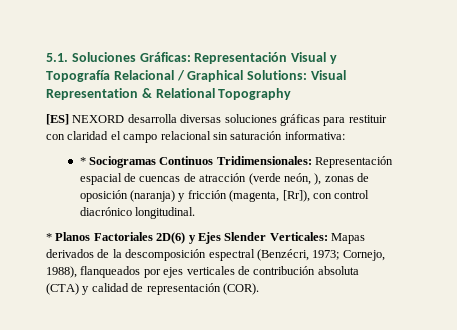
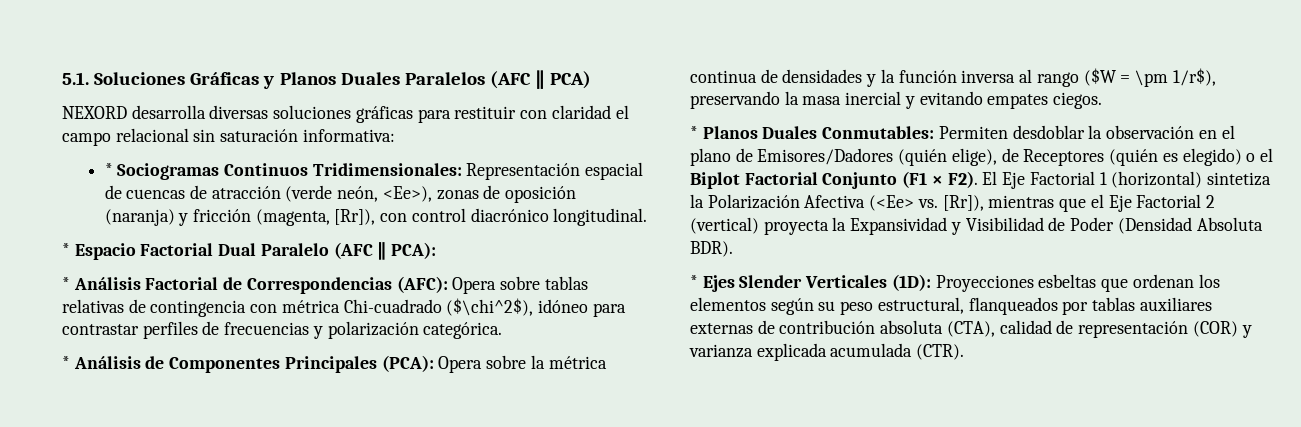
[139,52,337,64] [46,70,346,82] [46,88,292,100] [46,114,69,125] Gráficas: Representación Visual y Topografía Relacional / Graphical Solutions: Visual Representation & Relational Topography // [ES] -> [190,70,592,89] Gráficas y Planos Duales Paralelos (AFC ∥ PCA) //
[314,173,322,185] ), -> [382,186,432,202] <Ee>),
[55,232,365,244] [46,249,385,261] [46,266,235,278] Planos Factoriales 2D(6) y Ejes Slender Verticales: Mapas derivados de la descomposición espectral (Benzécri, 1973; Cornejo, 1988), flanqueados por ejes verticales -> [74,242,437,260] [62,276,588,294] [62,298,626,317] [62,321,503,339] [62,355,607,373] [690,68,1216,87] [690,91,1103,109] [690,125,1235,139] [690,148,1273,166] [690,171,1271,189] [690,194,1215,212] [690,217,1263,235] [690,241,733,257] [690,274,1220,292] [690,297,1212,315] [690,323,753,334] Espacio Factorial Dual Paralelo (AFC ∥ PCA): // * Análisis Factorial de Correspondencias (AFC): Opera sobre tablas relativas de contingencia con métrica Chi-cuadrado ($\chi^2$), idóneo para contrastar perfiles de frecuencias y polarización categórica. // * Análisis de Componentes Principales (PCA): Opera sobre la métrica continua de densidades y la función inversa al rango ($W = \pm 1/r$), preservando la masa inercial y evitando empates ciegos. // * Planos Duales Conmutables: Permiten desdoblar la observación en el plano de Emisores/Dadores (quién elige), de Receptores (quién es elegido) o el Biplot Factorial Conjunto (F1 × F2). El Eje Factorial 1 (horizontal) sintetiza la Polarización Afectiva (<Ee> vs. [Rr]), mientras que el Eje Factorial 2 (vertical) proyecta la Expansividad y Visibilidad de Poder (Densidad Absoluta BDR). // * Ejes Slender Verticales (1D): Proyecciones esbeltas que ordenan los elementos según su peso estructural, flanqueados por tablas auxiliares externas
[46,283,90,295] (CTA) y -> [946,321,995,337] (CTA),
[222,283,259,295] (COR). -> [1192,321,1252,338] [689,343,965,361] (COR) y varianza explicada acumulada (CTR).

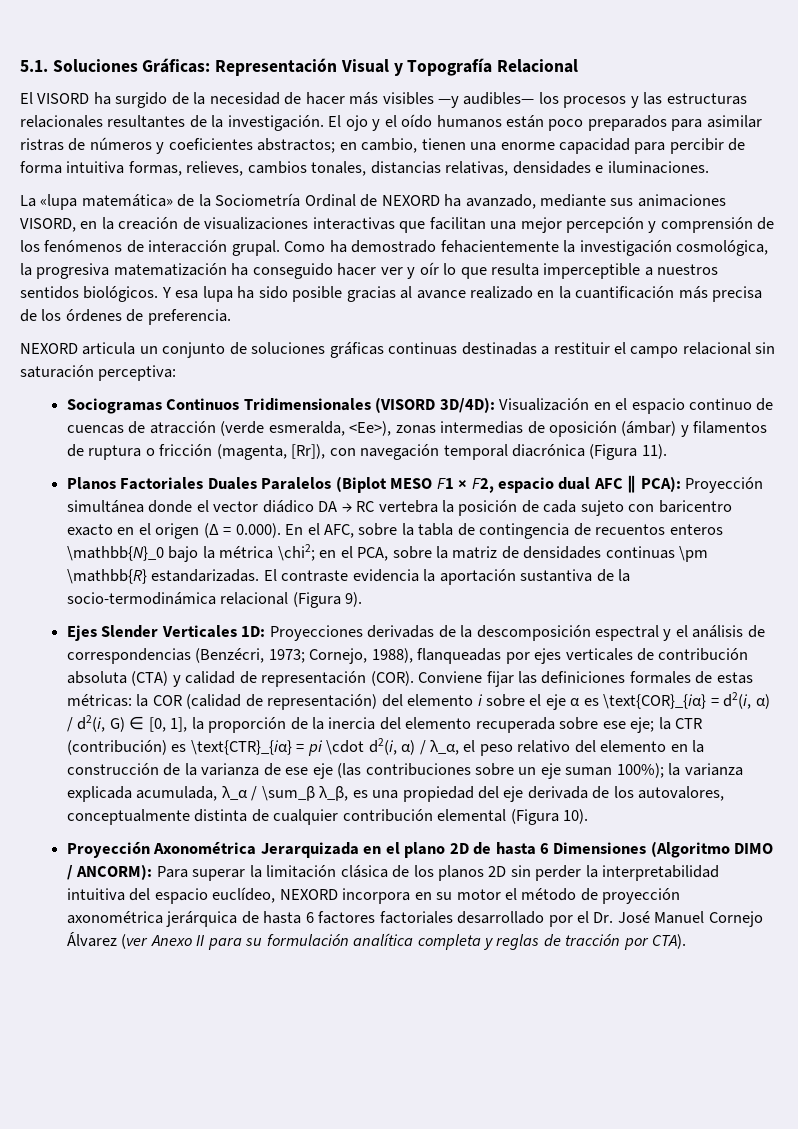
[190,70,592,89] [62,105,611,123] Gráficas y Planos Duales Paralelos (AFC ∥ PCA) // NEXORD desarrolla diversas soluciones gráficas para restituir con claridad -> [142,58,579,76] [20,92,747,108] [20,114,762,131] [20,137,746,154] [20,161,709,176] [20,193,726,210] [20,217,775,233] [20,240,769,256] [20,262,719,279] [20,286,763,302] [20,309,231,325] [20,342,610,358] Gráficas: Representación Visual y Topografía Relacional // El VISORD ha surgido de la necesidad de hacer más visibles —y audibles— los procesos y las estructuras relacionales resultantes de la investigación. El ojo y el oído humanos están poco preparados para asimilar ristras de números y coeficientes abstractos; en cambio, tienen una enorme capacidad para percibir de forma intuitiva formas, relieves, cambios tonales, distancias relativas, densidades e iluminaciones. // La «lupa matemática» de la Sociometría Ordinal de NEXORD ha avanzado, mediante sus animaciones VISORD, en la creación de visualizaciones interactivas que facilitan una mejor percepción y comprensión de los fenómenos de interacción grupal. Como ha demostrado fehacientemente la investigación cosmológica, la progresiva matematización ha conseguido hacer ver y oír lo que resulta imperceptible a nuestros sentidos biológicos. Y esa lupa ha sido posible gracias al avance realizado en la cuantificación más precisa de los órdenes de preferencia. // NEXORD articula un conjunto de soluciones gráficas continuas destinadas a restituir
[302,129,395,142] [104,162,644,180] informativa: // * Sociogramas Continuos Tridimensionales: Representación espacial -> [98,365,177,381] [66,397,753,414] perceptiva: // Sociogramas Continuos Tridimensionales (VISORD 3D/4D): Visualización en el espacio continuo
[337,186,379,202] neón, -> [268,421,345,436] esmeralda,
(479, 195) none -> [440,421,524,434] intermedias
[104,208,648,226] [62,242,437,260] [62,276,588,294] [62,298,626,317] [62,321,503,339] [62,355,607,373] [690,68,1216,87] [690,91,1103,109] [690,125,1235,139] [690,148,1273,166] [690,171,1271,189] [690,194,1215,212] [690,217,1263,235] [690,241,733,257] [690,274,1220,292] [690,297,1212,315] [690,320,1252,338] [689,343,965,361] (naranja) y fricción (magenta, [Rr]), con control diacrónico longitudinal. // * Espacio Factorial Dual Paralelo (AFC ∥ PCA): // * Análisis Factorial de Correspondencias (AFC): Opera sobre tablas relativas de contingencia con métrica Chi-cuadrado ($\chi^2$), idóneo para contrastar perfiles de frecuencias y polarización categórica. // * Análisis de Componentes Principales (PCA): Opera sobre la métrica continua de densidades y la función inversa al rango ($W = \pm 1/r$), preservando la masa inercial y evitando empates ciegos. // * Planos Duales Conmutables: Permiten desdoblar la observación en el plano de Emisores/Dadores (quién elige), de Receptores (quién es elegido) o el Biplot Factorial Conjunto (F1 × F2). El Eje Factorial 1 (horizontal) sintetiza la Polarización Afectiva (<Ee> vs. [Rr]), mientras que el Eje Factorial 2 (vertical) proyecta la Expansividad y Visibilidad de Poder (Densidad Absoluta BDR). // * Ejes Slender Verticales (1D): Proyecciones esbeltas que ordenan los elementos según su peso estructural, flanqueados por tablas auxiliares externas de contribución absoluta (CTA), calidad de representación (COR) y varianza explicada acumulada (CTR). -> [621,421,768,437] [66,444,667,460] [66,475,764,493] [66,500,732,516] [66,523,723,539] [66,544,709,562] [66,569,631,585] [66,592,363,608] [66,625,765,641] [66,648,749,664] [66,671,753,687] [66,692,770,710] [66,715,703,733] [66,738,705,756] [66,763,743,779] [66,786,725,802] [66,809,589,825] [66,841,774,858] [66,864,720,881] [66,887,681,904] [66,911,763,927] [66,932,687,950] (ámbar) y filamentos de ruptura o fricción (magenta, [Rr]), con navegación temporal diacrónica (Figura 11). // Planos Factoriales Duales Paralelos (Biplot MESO F1 × F2, espacio dual AFC ∥ PCA): Proyección simultánea donde el vector diádico DA → RC vertebra la posición de cada sujeto con baricentro exacto en el origen (Δ = 0.000). En el AFC, sobre la tabla de contingencia de recuentos enteros \mathbb{N}_0 bajo la métrica \chi2; en el PCA, sobre la matriz de densidades continuas \pm \mathbb{R} estandarizadas. El contraste evidencia la aportación sustantiva de la socio-termodinámica relacional (Figura 9). // Ejes Slender Verticales 1D: Proyecciones derivadas de la descomposición espectral y el análisis de correspondencias (Benzécri, 1973; Cornejo, 1988), flanqueadas por ejes verticales de contribución absoluta (CTA) y calidad de representación (COR). Conviene fijar las definiciones formales de estas métricas: la COR (calidad de representación) del elemento i sobre el eje α es \text{COR}_{iα} = d2(i, α) / d2(i, G) ∈ [0, 1], la proporción de la inercia del elemento recuperada sobre ese eje; la CTR (contribución) es \text{CTR}_{iα} = pi \cdot d2(i, α) / λ_α, el peso relativo del elemento en la construcción de la varianza de ese eje (las contribuciones sobre un eje suman 100%); la varianza explicada acumulada, λ_α / \sum_β λ_β, es una propiedad del eje derivada de los autovalores, conceptualmente distinta de cualquier contribución elemental (Figura 10). // Proyección Axonométrica Jerarquizada en el plano 2D de hasta 6 Dimensiones (Algoritmo DIMO / ANCORM): Para superar la limitación clásica de los planos 2D sin perder la interpretabilidad intuitiva del espacio euclídeo, NEXORD incorpora en su motor el método de proyección axonométrica jerárquica de hasta 6 factores factoriales desarrollado por el Dr. José Manuel Cornejo Álvarez (ver Anexo II para su formulación analítica completa y reglas de tracción por CTA).

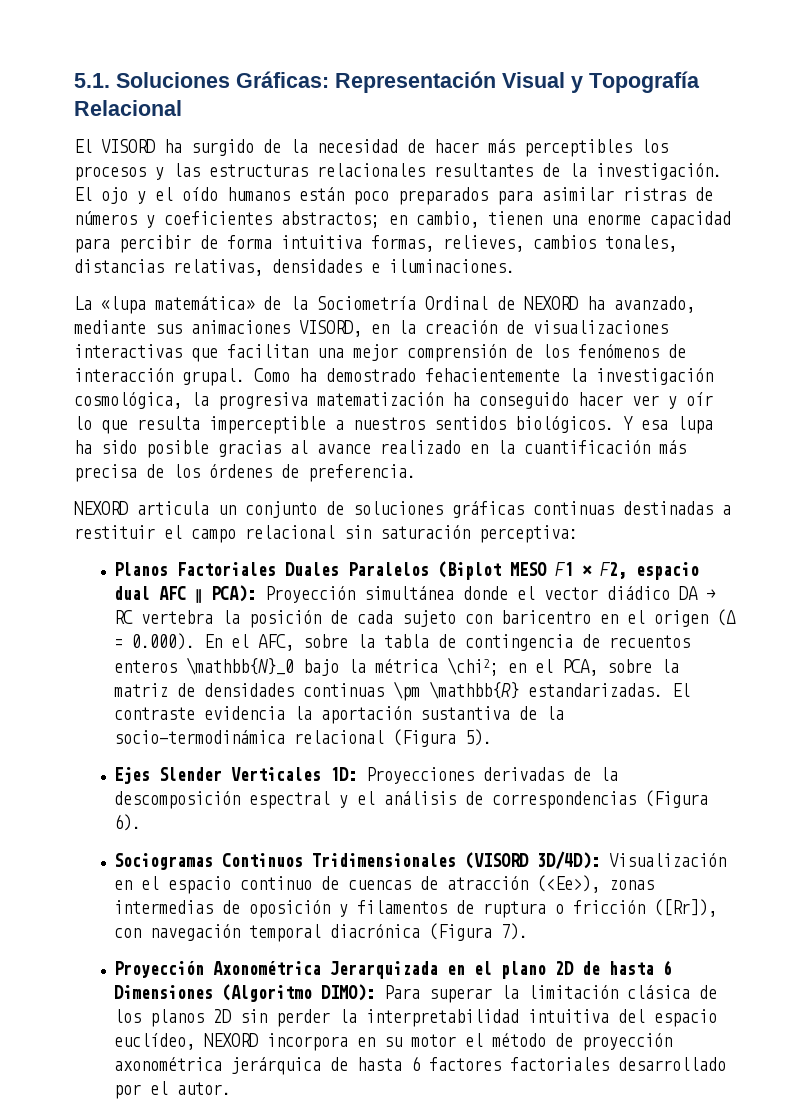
[382,92,535,108] visibles —y audibles— -> [524,139,632,157] perceptibles
[566,217,657,233] percepción y -> (398, 352) none
[66,397,774,414] [66,421,768,437] [66,444,667,460] // Sociogramas Continuos Tridimensionales (VISORD 3D/4D): Visualización en el espacio continuo de cuencas de atracción (verde esmeralda, <Ee>), zonas intermedias de oposición (ámbar) y filamentos de ruptura o fricción (magenta, [Rr]), con navegación temporal diacrónica (Figura 11). -> (578, 534) none
[66,524,113,536] exacto -> (591, 617) none
[345,592,363,607] 9). -> [464,729,492,746] 5).
[195,648,749,664] [66,671,753,687] [66,692,770,710] [66,715,703,733] [66,738,705,756] [66,763,743,779] [66,786,725,802] [66,809,589,825] (Benzécri, 1973; Cornejo, 1988), flanqueadas por ejes verticales de contribución absoluta (CTA) y calidad de representación (COR). Conviene fijar las definiciones formales de estas métricas: la COR (calidad de representación) del elemento i sobre el eje α es \text{COR}_{iα} = d2(i, α) / d2(i, G) ∈ [0, 1], la proporción de la inercia del elemento recuperada sobre ese eje; la CTR (contribución) es \text{CTR}_{iα} = pi \cdot d2(i, α) / λ_α, el peso relativo del elemento en la construcción de la varianza de ese eje (las contribuciones sobre un eje suman 100%); la varianza explicada acumulada, λ_α / \sum_β λ_β, es una propiedad del eje derivada de los autovalores, conceptualmente distinta de cualquier contribución elemental (Figura 10). -> [644,790,708,808] [113,814,141,831] [113,851,726,870] [113,875,654,894] [113,899,717,918] [113,923,528,942] (Figura 6). // Sociogramas Continuos Tridimensionales (VISORD 3D/4D): Visualización en el espacio continuo de cuencas de atracción (<Ee>), zonas intermedias de oposición y filamentos de ruptura o fricción ([Rr]), con navegación temporal diacrónica (Figura 7).
[734,843,774,854] [66,864,153,880] DIMO / ANCORM): -> [320,984,375,1001] DIMO):
[593,911,763,927] [66,932,687,950] Dr. José Manuel Cornejo Álvarez (ver Anexo II para su formulación analítica completa y reglas de tracción por CTA). -> [176,1082,231,1095] autor.

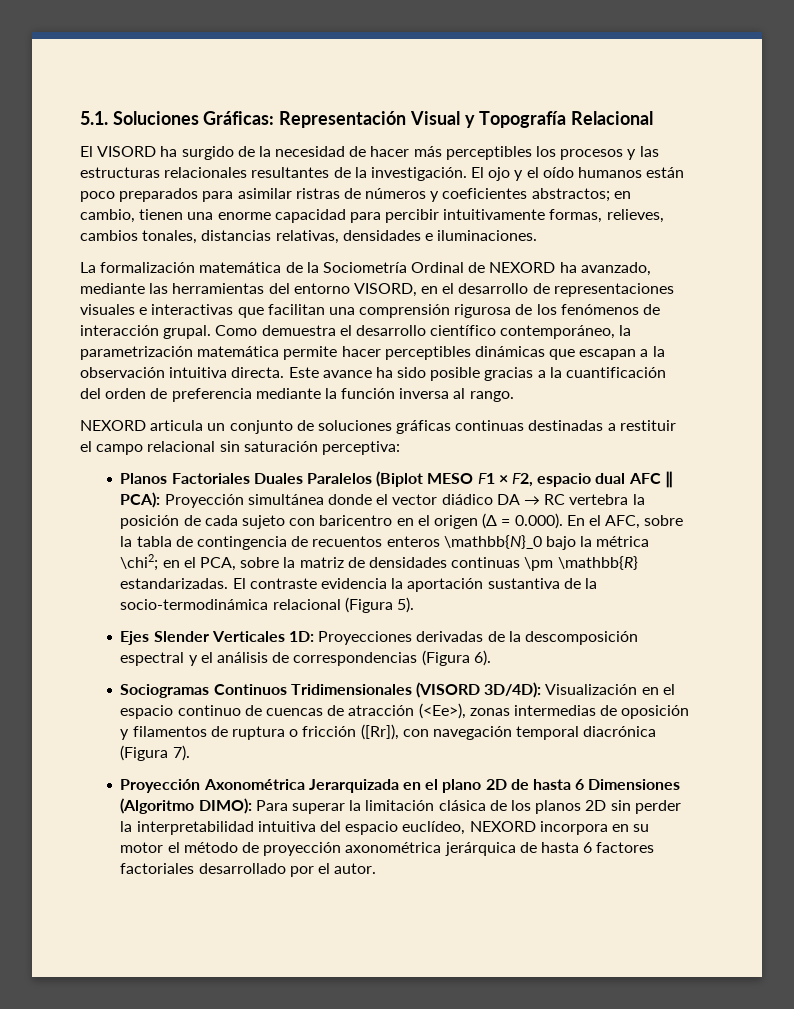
[200,235,362,249] de forma intuitiva -> [443,209,546,220] intuitivamente
[101,296,255,314] «lupa matemática» -> [100,262,282,273] formalización matemática
[155,320,668,337] sus animaciones VISORD, en la creación de visualizaciones -> [149,283,674,297] [80,304,148,315] las herramientas del entorno VISORD, en el desarrollo de representaciones visuales e
[353,344,506,362] mejor comprensión -> [359,304,512,318] comprensión rigurosa
[299,368,713,385] [74,392,713,410] [74,416,713,434] [74,440,686,458] [74,464,416,482] ha demostrado fehacientemente la investigación cosmológica, la progresiva matematización ha conseguido hacer ver y oír lo que resulta imperceptible a nuestros sentidos biológicos. Y esa lupa ha sido posible gracias al avance realizado en la cuantificación más precisa de los órdenes de preferencia. -> [261,325,632,339] [80,346,665,360] [80,367,667,381] [80,388,514,402] demuestra el desarrollo científico contemporáneo, la parametrización matemática permite hacer perceptibles dinámicas que escapan a la observación intuitiva directa. Este avance ha sido posible gracias a la cuantificación del orden de preferencia mediante la función inversa al rango.

